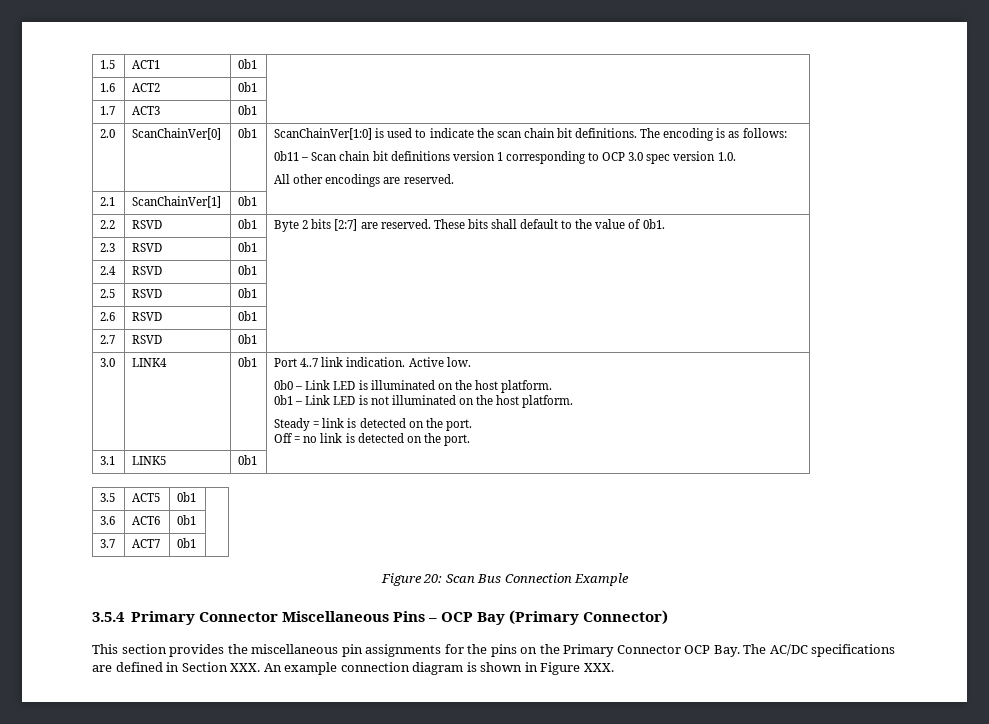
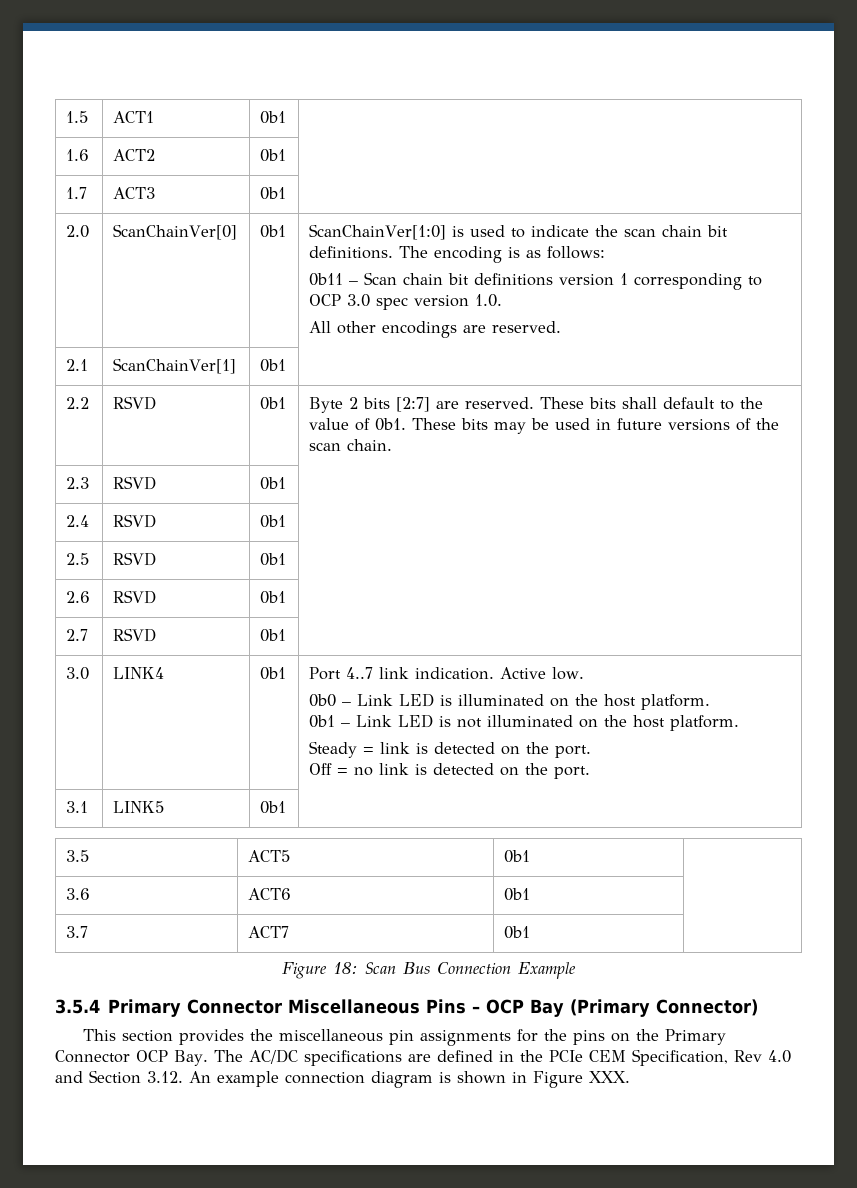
(665, 224) none -> [412,418,780,434] [309,439,393,451] These bits may be used in future versions of the scan chain.
[423,574,443,583] 20: -> [333,962,358,974] 18:
[181,662,261,672] Section XXX. -> [519,1049,791,1066] [55,1070,183,1084] the PCIe CEM Specification, Rev 4.0 and Section 3.12.

